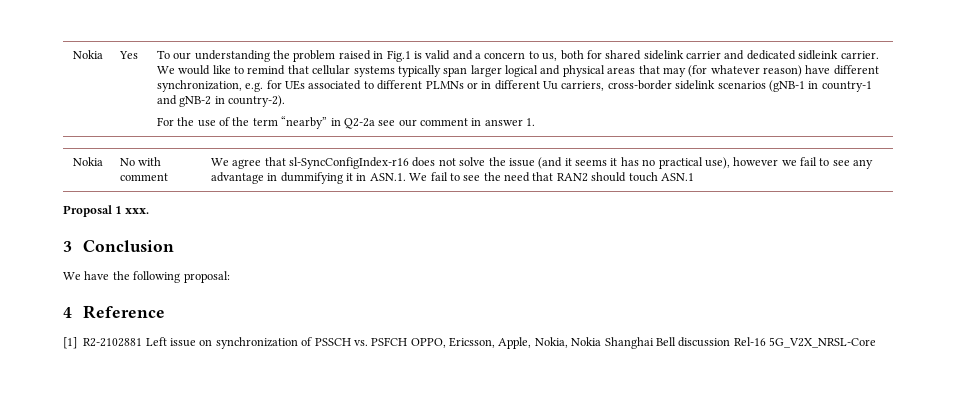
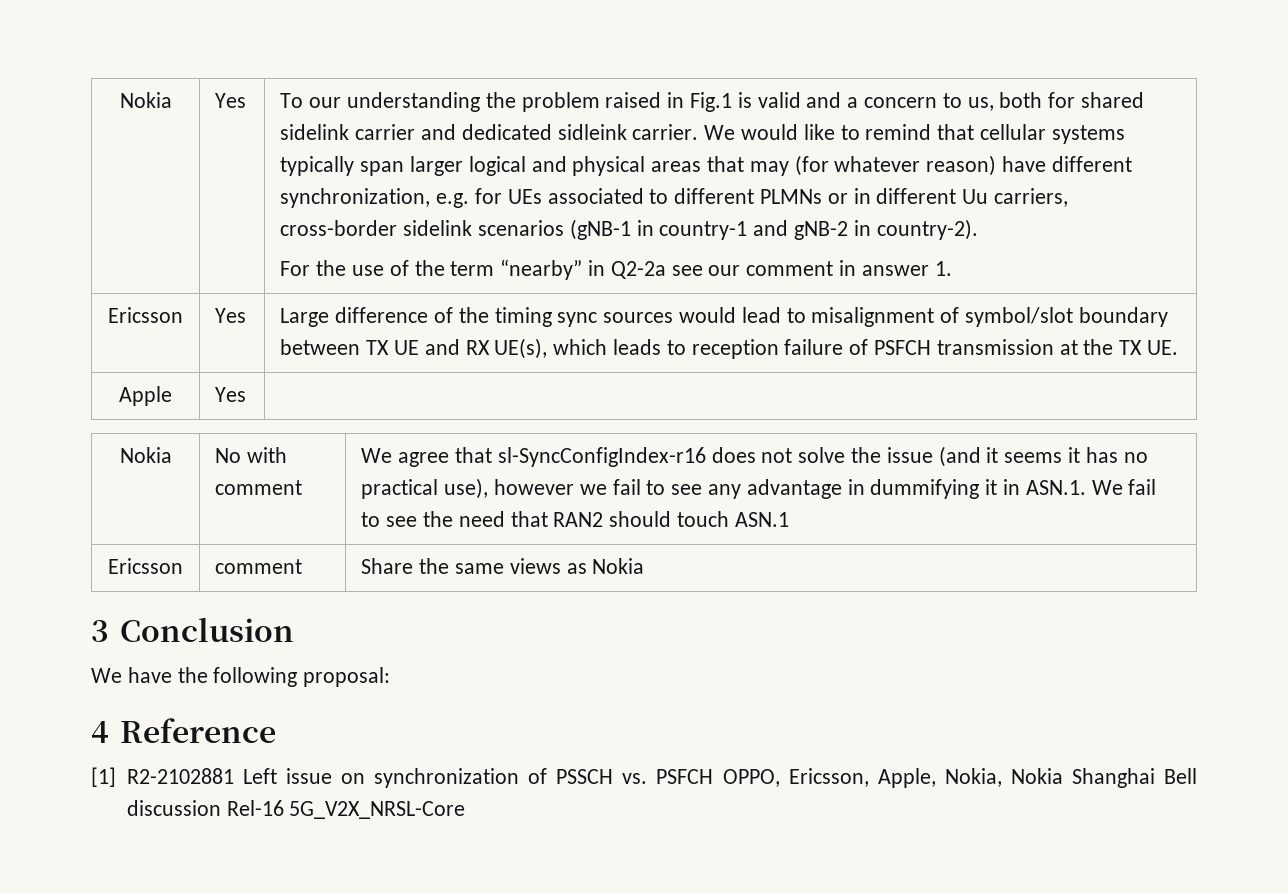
(536, 122) none -> [108,307,183,323] [215,308,247,323] [280,307,1168,327] [280,338,1179,359] [119,386,172,406] [215,387,247,402] // Ericsson | Yes | Large difference of the timing sync sources would lead to misalignment of symbol/slot boundary between TX UE and RX UE(s), which leads to reception failure of PSFCH transmission at the TX UE. // Apple | Yes |
[63,205,149,217] // Proposal 1 xxx. -> [108,558,183,574] [215,559,303,574] [361,558,645,574] // Ericsson | comment | Share the same views as Nokia

